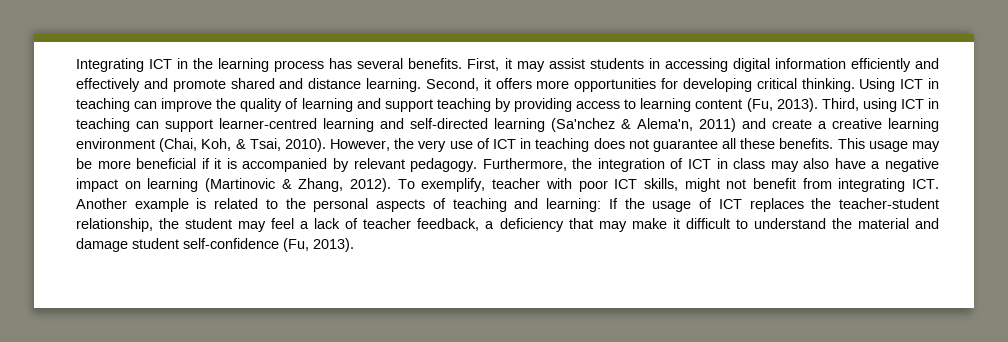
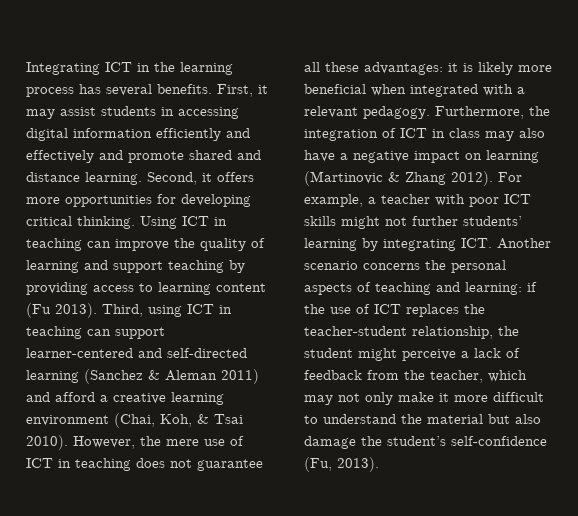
[746,98,773,112] (Fu, -> [26,303,51,318] (Fu
[219,118,374,132] learner-centred learning -> [26,348,133,358] learner-centered
[551,118,693,132] (Sa'nchez & Alema'n, -> [84,369,217,384] (Sanchez & Aleman
[772,119,812,129] create -> [55,392,95,402] afford
[249,138,281,151] Tsai, -> [214,414,243,424] Tsai
[418,140,447,152] very -> [166,439,199,446] mere
[779,138,940,152] [76,158,350,172] benefits. This usage may be more beneficial if it is accompanied by -> [364,62,552,75] [304,84,525,97] advantages: it is likely more beneficial when integrated with a
[298,178,486,192] Zhang, 2012). To exemplify, -> [405,171,522,186] [304,194,376,207] Zhang 2012). For example, a
[643,178,678,191] skills, -> [304,216,336,226] skills
[752,178,940,192] [76,198,278,212] benefit from integrating ICT. Another example is related to -> [412,216,522,226] [304,238,551,251] [304,261,420,270] further students’ learning by integrating ICT. Another scenario concerns
[608,198,692,212] If the usage -> [527,282,537,292] [304,304,351,314] if the use
[238,218,295,232] may feel -> [358,348,456,361] might perceive
[363,218,627,232] teacher feedback, a deficiency that may -> [304,370,527,383] [304,392,393,405] feedback from the teacher, which may not only
(680, 223) none -> [454,395,488,402] more
[914,218,939,229] [76,238,179,252] and damage student -> [488,414,541,424] [304,436,446,449] but also damage the student’s

